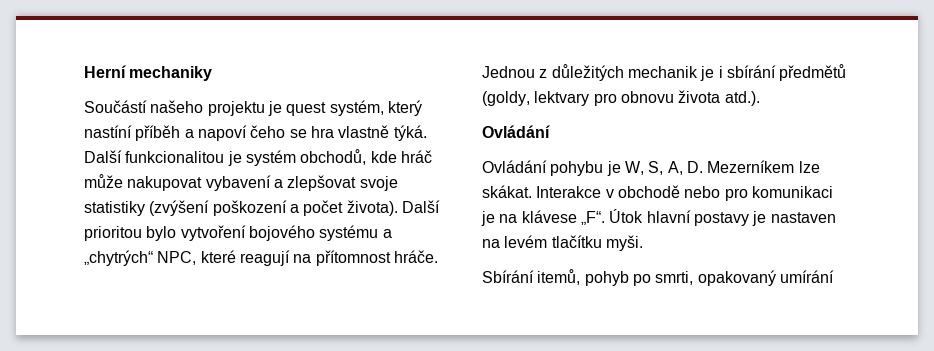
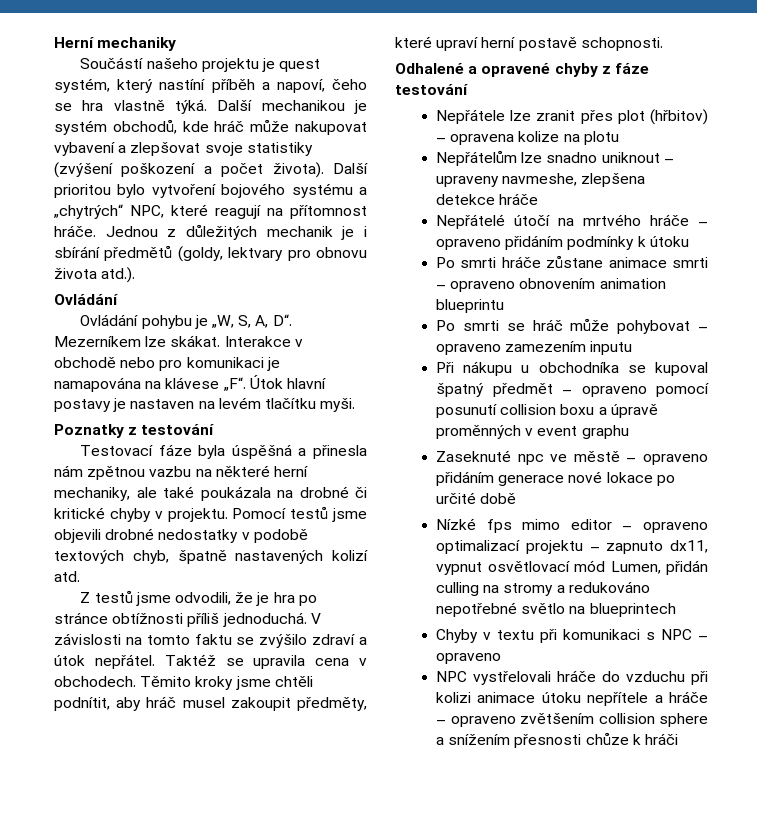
[197,125,247,141] napoví -> [276,79,325,93] napoví,
[125,151,225,163] funkcionalitou -> [261,100,345,111] mechanikou
[624,161,644,175] W, -> [210,315,234,328] „W,
[686,161,703,173] D. -> [272,314,292,326] D“.
(495, 218) none -> [54,377,141,392] namapována
[482,269,834,286] Sbírání itemů, pohyb po smrti, opakovaný umírání -> [54,424,215,438] [80,444,367,459] [54,465,308,480] [54,486,367,501] [54,506,367,522] [54,528,308,543] [54,550,368,564] [54,571,80,582] [80,590,317,606] [54,612,321,627] [54,633,367,648] [54,654,367,669] [54,676,313,690] [54,696,367,711] [395,36,663,51] [395,63,649,77] [395,84,468,95] [436,109,708,125] [436,131,619,145] [436,150,674,166] [436,173,646,187] [436,193,539,205] [436,214,708,229] [436,235,689,250] [436,255,708,268] [436,278,666,292] [436,299,505,313] [436,318,708,334] [436,341,633,355] [436,361,708,376] [436,383,709,397] [436,404,658,418] [436,425,629,439] [436,450,708,465] [436,471,675,486] [436,492,517,504] [436,518,708,533] [436,540,708,554] [436,560,708,575] [436,581,650,596] [436,602,676,617] [436,629,708,643] [436,653,502,664] [436,670,708,685] [436,691,708,706] [436,713,708,727] [436,732,678,748] Poznatky z testování // Testovací fáze byla úspěšná a přinesla nám zpětnou vazbu na některé herní mechaniky, ale také poukázala na drobné či kritické chyby v projektu. Pomocí testů jsme objevili drobné nedostatky v podobě textových chyb, špatně nastavených kolizí atd. // Z testů jsme odvodili, že je hra po stránce obtížnosti příliš jednoduchá. V závislosti na tomto faktu se zvýšilo zdraví a útok nepřátel. Taktéž se upravila cena v obchodech. Těmito kroky jsme chtěli podnítit, aby hráč musel zakoupit předměty, které upraví herní postavě schopnosti. // Odhalené a opravené chyby z fáze testování // Nepřátele lze zranit přes plot (hřbitov) – opravena kolize na plotu // Nepřátelům lze snadno uniknout – upraveny navmeshe, zlepšena detekce hráče // Nepřátelé útočí na mrtvého hráče – opraveno přidáním podmínky k útoku // Po smrti hráče zůstane animace smrti – opraveno obnovením animation blueprintu // Po smrti se hráč může pohybovat – opraveno zamezením inputu // Při nákupu u obchodníka se kupoval špatný předmět – opraveno pomocí posunutí collision boxu a úpravě proměnných v event graphu // Zaseknuté npc ve městě – opraveno přidáním generace nové lokace po určité době // Nízké fps mimo editor – opraveno optimalizací projektu – zapnuto dx11, vypnut osvětlovací mód Lumen, přidán culling na stromy a redukováno nepotřebné světlo na blueprintech // Chyby v textu při komunikaci s NPC – opraveno // NPC vystřelovali hráče do vzduchu při kolizi animace útoku nepřítele a hráče – opraveno zvětšením collision sphere a snížením přesnosti chůze k hráči

